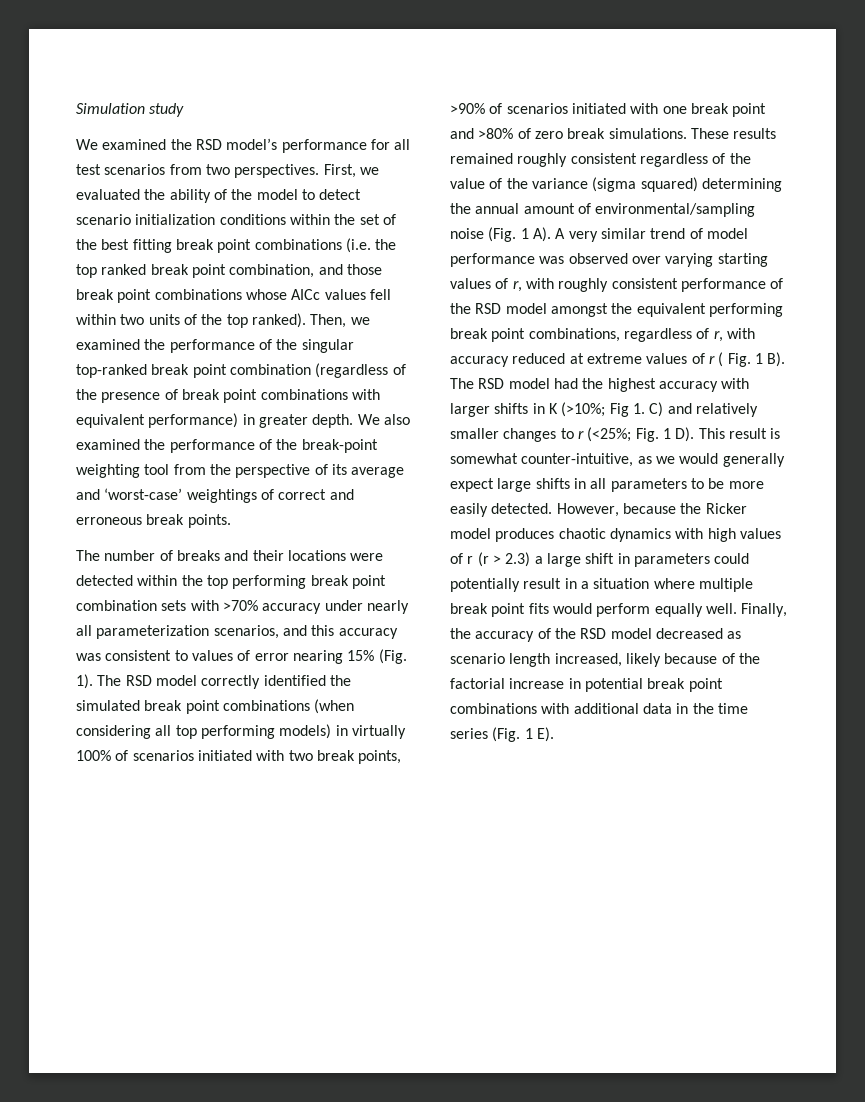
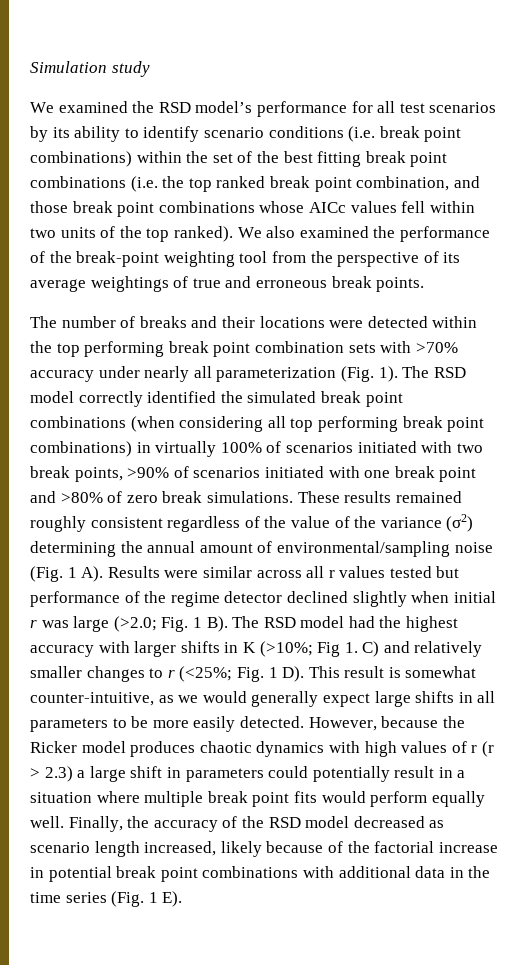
[169,164,379,178] [76,189,362,203] [76,214,286,225] from two perspectives. First, we evaluated the ability of the model to detect scenario initialization conditions -> [30,126,462,142] [30,151,132,167] by its ability to identify scenario conditions (i.e. break point combinations)
[310,314,370,328] [76,339,354,353] [76,363,406,378] [76,389,380,403] [76,413,354,428] Then, we examined the performance of the singular top-ranked break point combination (regardless of the presence of break point combinations with equivalent performance) in greater depth. -> (233, 234) none
[76,488,183,500] and ‘worst-case’ -> (86, 285) none
[278,489,327,500] correct -> [192,278,221,288] true
[213,625,398,639] [76,650,375,664] scenarios, and this accuracy was consistent to values of error nearing 15% -> (337, 374) none
[279,724,332,739] models) -> [402,416,485,432] [30,441,132,457] break point combinations)
[592,177,698,192] (sigma squared) -> [446,514,474,532] (σ2)
[555,228,748,242] [450,253,768,267] [450,278,784,292] [450,303,783,317] [450,328,755,342] [450,352,724,367] A very similar trend of model performance was observed over varying starting values of r, with roughly consistent performance of the RSD model amongst the equivalent performing break point combinations, regardless of r, with accuracy reduced at extreme values of r ( -> [107,566,460,578] [30,591,496,607] [30,616,157,632] Results were similar across all r values tested but performance of the regime detector declined slightly when initial r was large (>2.0;

